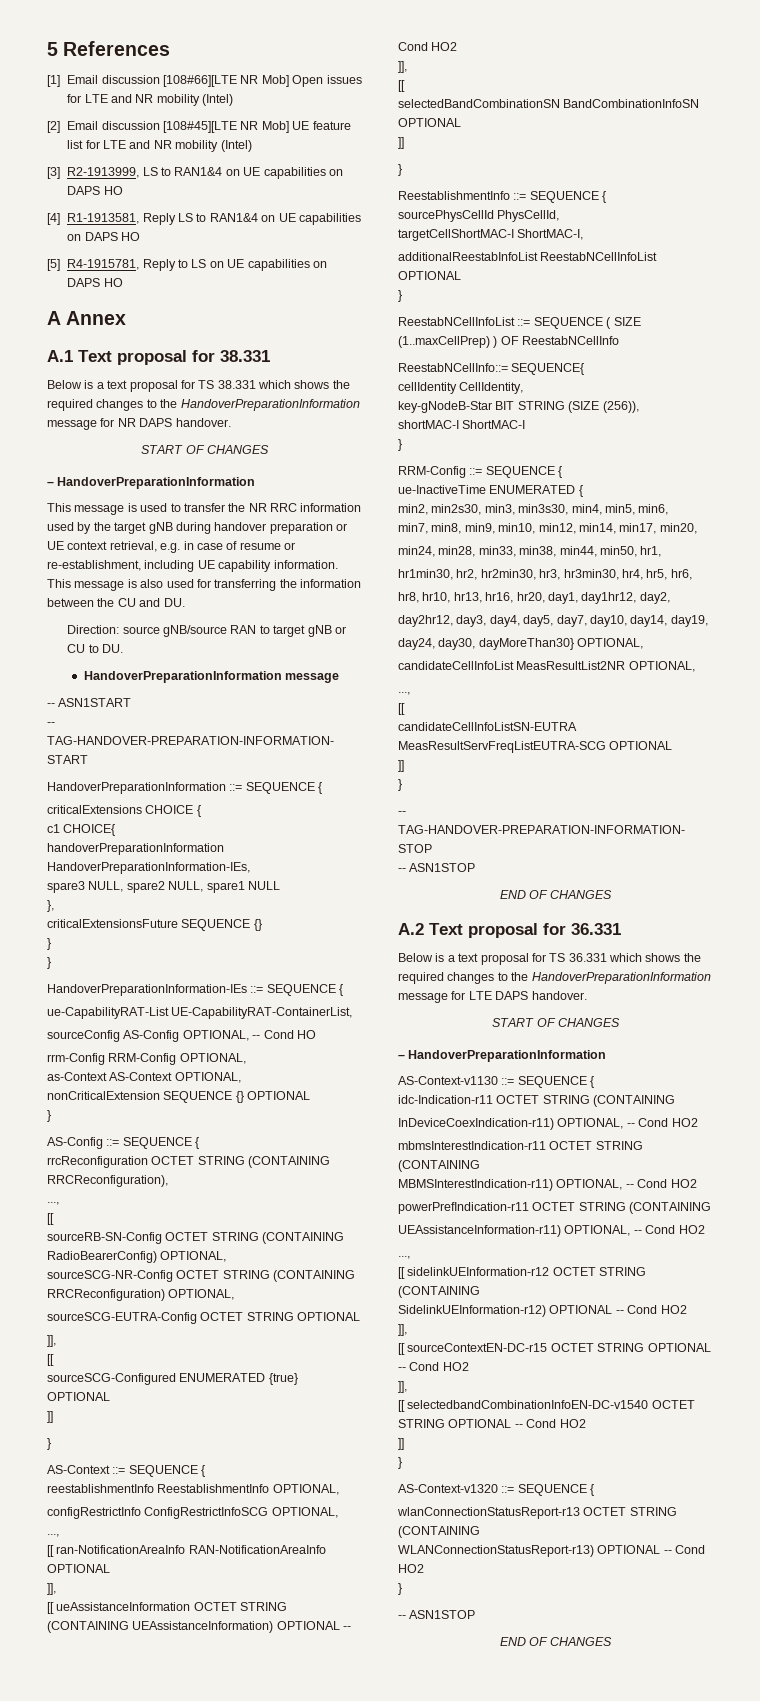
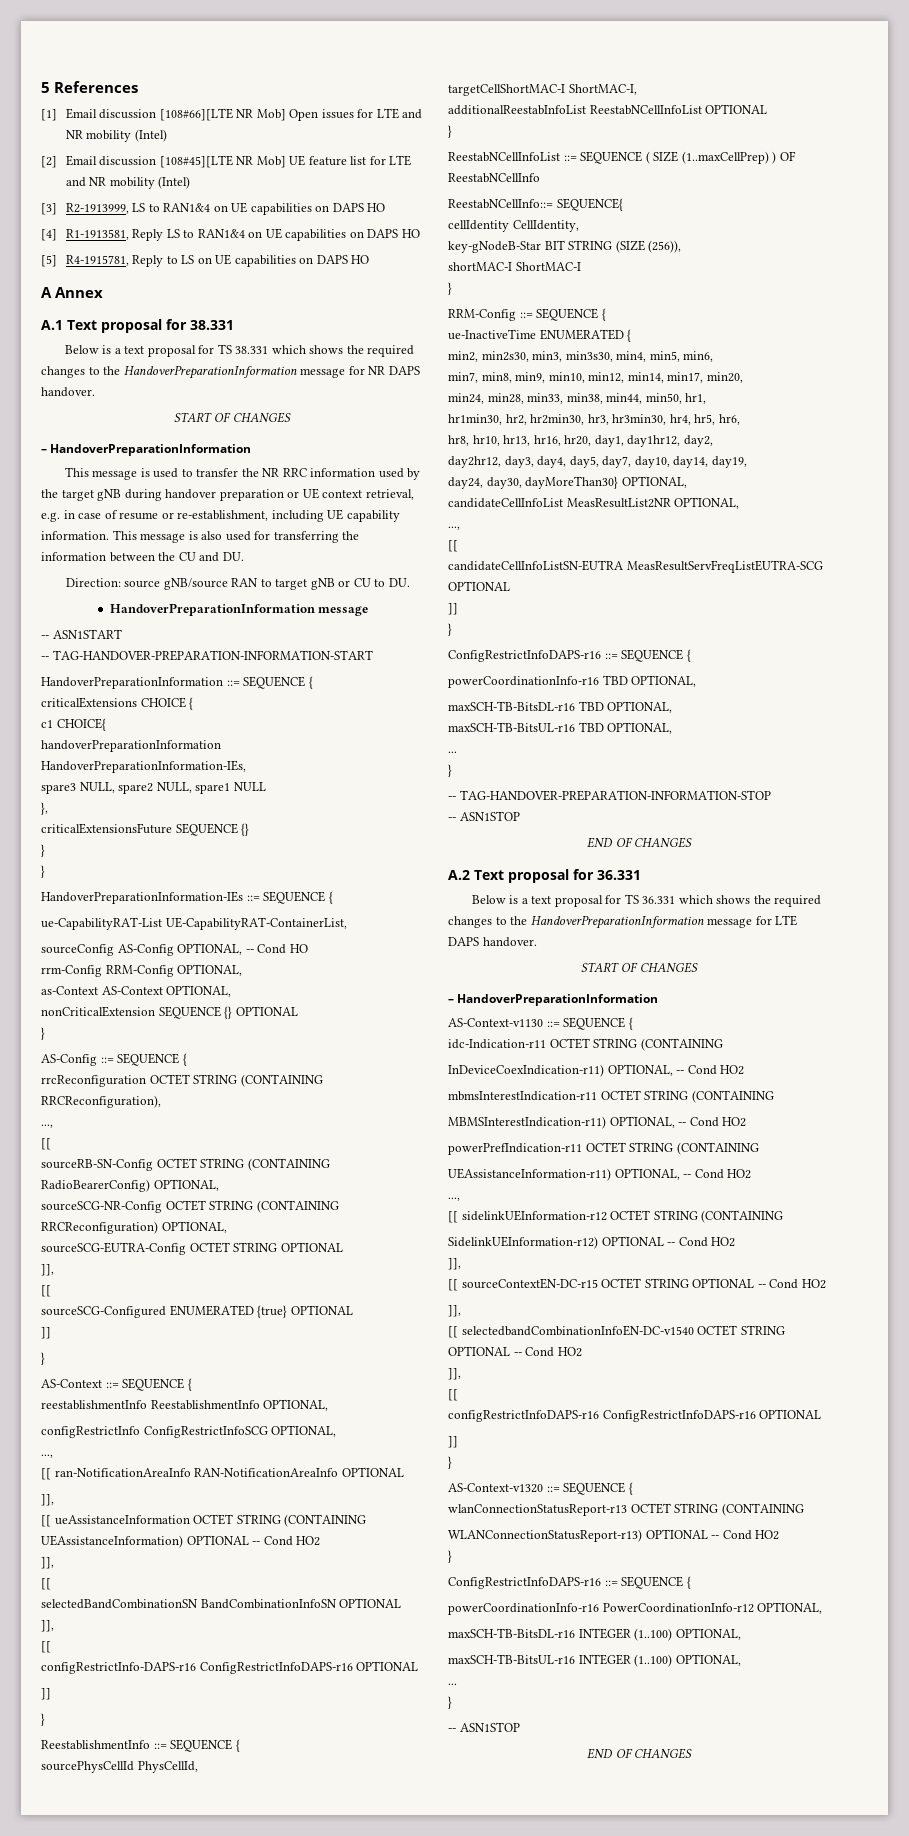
(461, 122) none -> [41,1620,54,1632] [41,1641,51,1653] [41,1661,419,1674] // ]], // [[ // configRestrictInfo-DAPS-r16 ConfigRestrictInfoDAPS-r16 OPTIONAL
(402, 785) none -> [448,649,691,662] [448,675,697,688] [448,701,673,713] [448,722,673,734] [448,751,457,753] [448,764,452,777] // ConfigRestrictInfoDAPS-r16 ::= SEQUENCE { // powerCoordinationInfo-r16 TBD OPTIONAL, // maxSCH-TB-BitsDL-r16 TBD OPTIONAL, // maxSCH-TB-BitsUL-r16 TBD OPTIONAL, // ... // }
(586, 1423) none -> [448,1368,461,1380] [448,1389,458,1401] [448,1409,822,1422] // ]], // [[ // configRestrictInfoDAPS-r16 ConfigRestrictInfoDAPS-r16 OPTIONAL
(402, 1589) none -> [448,1576,691,1589] [448,1602,823,1615] [448,1628,741,1641] [448,1654,741,1667] [448,1683,457,1685] [448,1696,452,1709] // ConfigRestrictInfoDAPS-r16 ::= SEQUENCE { // powerCoordinationInfo-r16 PowerCoordinationInfo-r12 OPTIONAL, // maxSCH-TB-BitsDL-r16 INTEGER (1..100) OPTIONAL, // maxSCH-TB-BitsUL-r16 INTEGER (1..100) OPTIONAL, // ... // }

